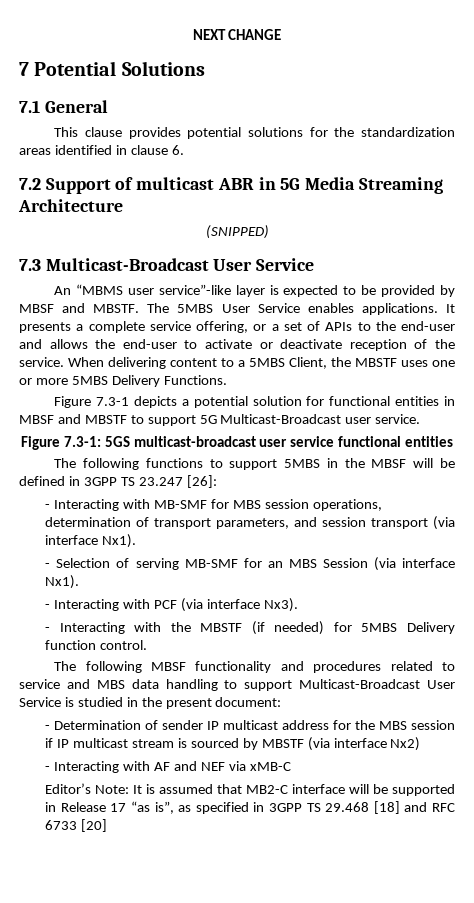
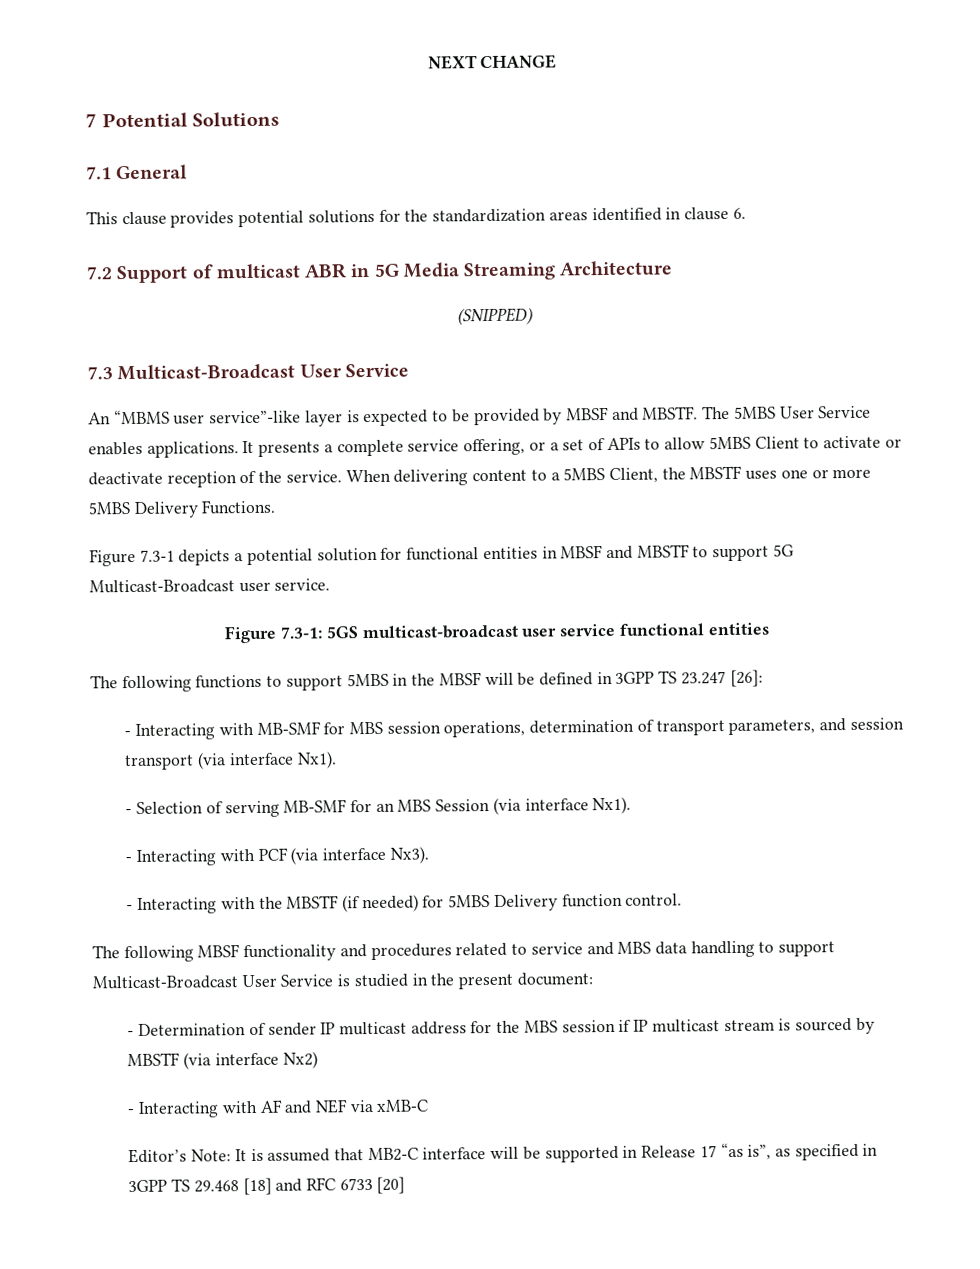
[375,321,455,331] [19,339,177,349] the end-user and allows the end-user -> [664,436,800,450] allow 5MBS Client

